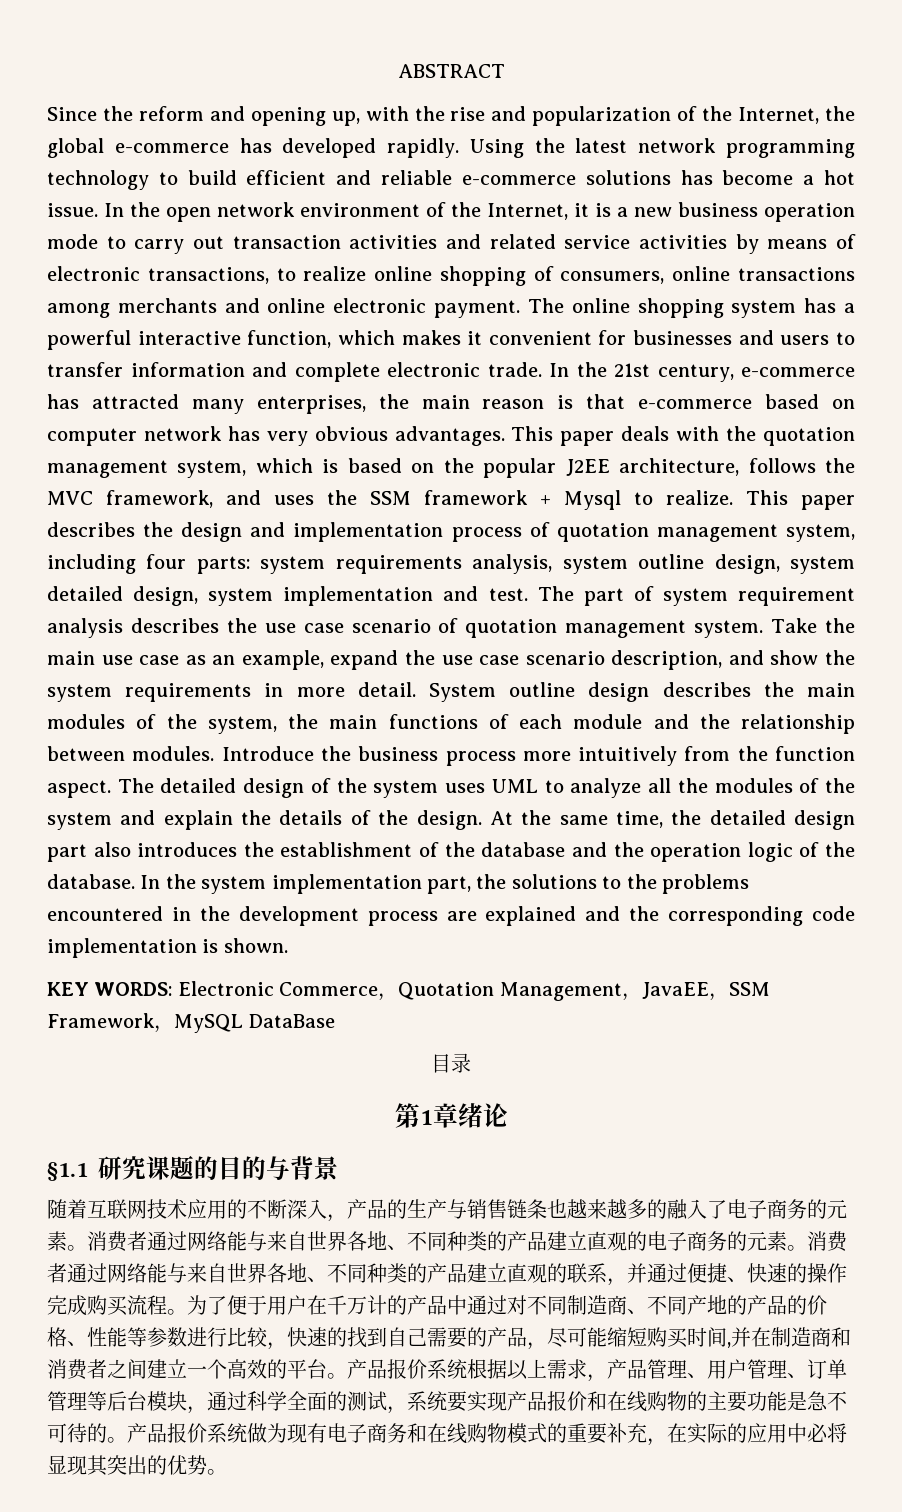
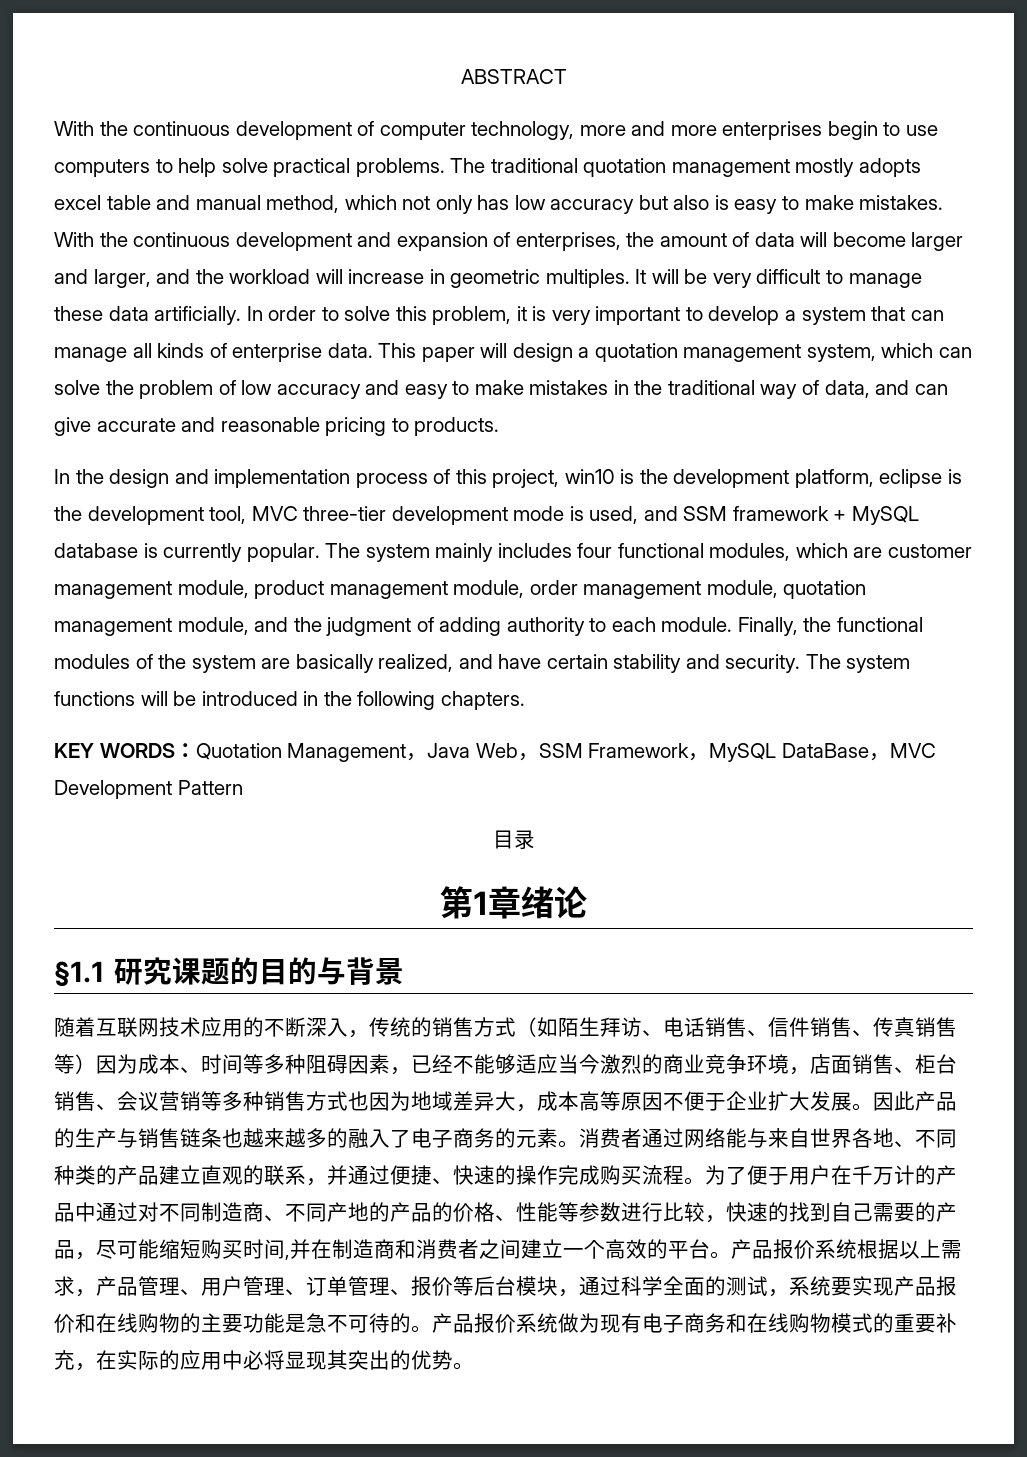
[47,106,856,126] [47,138,856,158] [47,170,856,190] [47,202,855,222] [47,234,856,254] [47,266,856,286] [47,298,856,318] [47,330,855,350] [47,362,855,382] [47,394,855,414] [47,426,855,446] [47,458,856,478] [47,490,855,510] [47,522,135,537] Since the reform and opening up, with the rise and popularization of the Internet, the global e-commerce has developed rapidly. Using the latest network programming technology to build efficient and reliable e-commerce solutions has become a hot issue. In the open network environment of the Internet, it is a new business operation mode to carry out transaction activities and related service activities by means of electronic transactions, to realize online shopping of consumers, online transactions among merchants and online electronic payment. The online shopping system has a powerful interactive function, which makes it convenient for businesses and users to transfer information and complete electronic trade. In the 21st century, e-commerce has attracted many enterprises, the main reason is that e-commerce based on computer network has very obvious advantages. This paper deals with the quotation management system, which is based on the popular J2EE architecture, follows the MVC framework, and uses the SSM framework + Mysql to realize. This paper describes -> [54,121,938,140] [54,158,921,177] [54,195,944,214] [54,232,964,251] [54,269,922,288] [54,306,944,325] [54,343,973,362] [54,380,948,399] [54,417,500,436] [54,469,70,484] With the continuous development of computer technology, more and more enterprises begin to use computers to help solve practical problems. The traditional quotation management mostly adopts excel table and manual method, which not only has low accuracy but also is easy to make mistakes. With the continuous development and expansion of enterprises, the amount of data will become larger and larger, and the workload will increase in geometric multiples. It will be very difficult to manage these data artificially. In order to solve this problem, it is very important to develop a system that can manage all kinds of enterprise data. This paper will design a quotation management system, which can solve the problem of low accuracy and easy to make mistakes in the traditional way of data, and can give accurate and reasonable pricing to products. // In
[556,523,855,542] [47,554,856,574] [47,586,856,606] [47,618,856,638] [47,650,855,670] [47,682,856,702] [47,714,855,734] [47,746,855,766] [47,778,856,798] [47,810,855,830] [47,842,855,862] [47,874,749,894] [47,906,855,926] [47,938,288,958] [47,981,399,1001] quotation management system, including four parts: system requirements analysis, system outline design, system detailed design, system implementation and test. The part of system requirement analysis describes the use case scenario of quotation management system. Take the main use case as an example, expand the use case scenario description, and show the system requirements in more detail. System outline design describes the main modules of the system, the main functions of each module and the relationship between modules. Introduce the business process more intuitively from the function aspect. The detailed design of the system uses UML to analyze all the modules of the system and explain the details of the design. At the same time, the detailed design part also introduces the establishment of the database and the operation logic of the database. In the system implementation part, the solutions to the problems encountered in the development process are explained and the corresponding code implementation is shown. // KEY WORDS: Electronic Commerce， -> [455,469,963,488] [54,506,919,525] [54,543,972,562] [54,580,867,599] [54,617,923,636] [54,654,911,673] [54,691,525,710] [54,743,196,758] this project, win10 is the development platform, eclipse is the development tool, MVC three-tier development mode is used, and SSM framework + MySQL database is currently popular. The system mainly includes four functional modules, which are customer management module, product management module, order management module, quotation management module, and the judgment of adding authority to each module. Finally, the functional modules of the system are basically realized, and have certain stability and security. The system functions will be introduced in the following chapters. // KEY WORDS：
[641,982,709,999] JavaEE -> [427,743,518,758] Java Web
(336, 1021) none -> [868,743,936,761] [54,780,243,799] ，MVC Development Pattern
(347, 1218) none -> [369,1017,957,1037] [54,1054,957,1075] [54,1091,915,1112] 传统的销售方式（如陌生拜访、电话销售、信件销售、传真销售等）因为成本、时间等多种阻碍因素，已经不能够适应当今激烈的商业竞争环境，店面销售、柜台销售、会议营销等多种销售方式也因为地域差异大，成本高等原因不便于企业扩大发展。因此
[647,1231,848,1252] [47,1263,567,1283] 电子商务的元素。消费者通过网络能与来自世界各地、不同种类的产品建立直观的 -> (264, 1175) none
(87, 1401) none -> [390,1276,453,1296] 、报价

